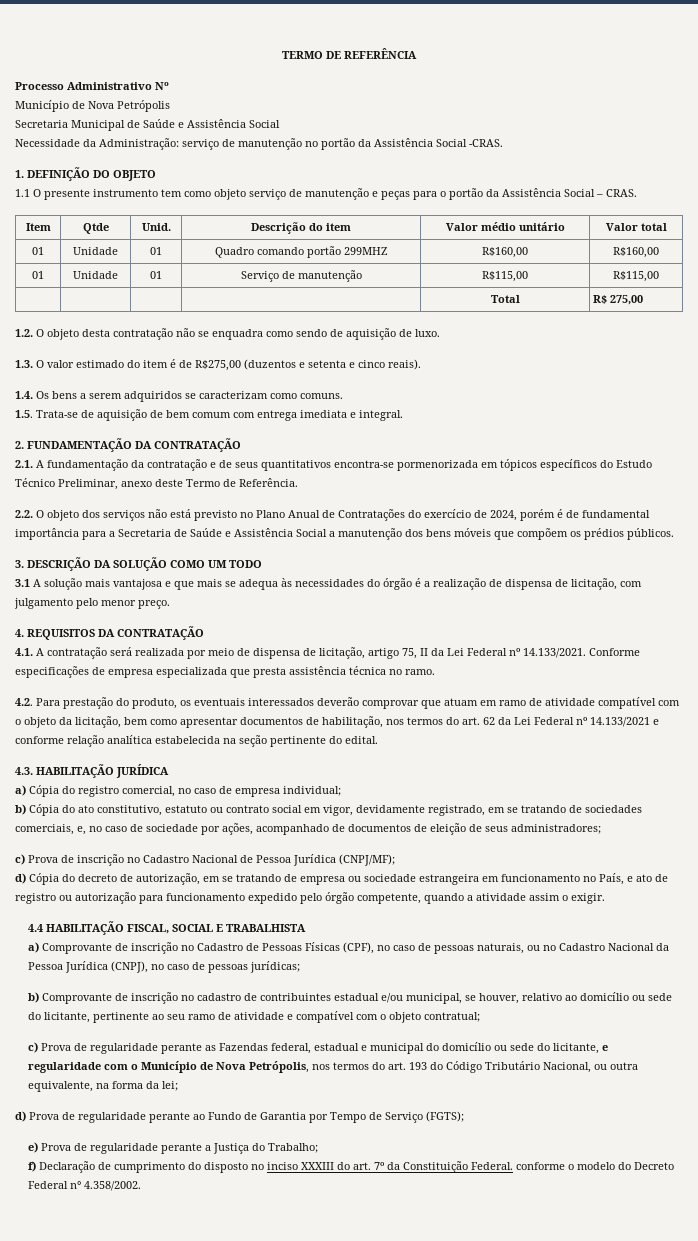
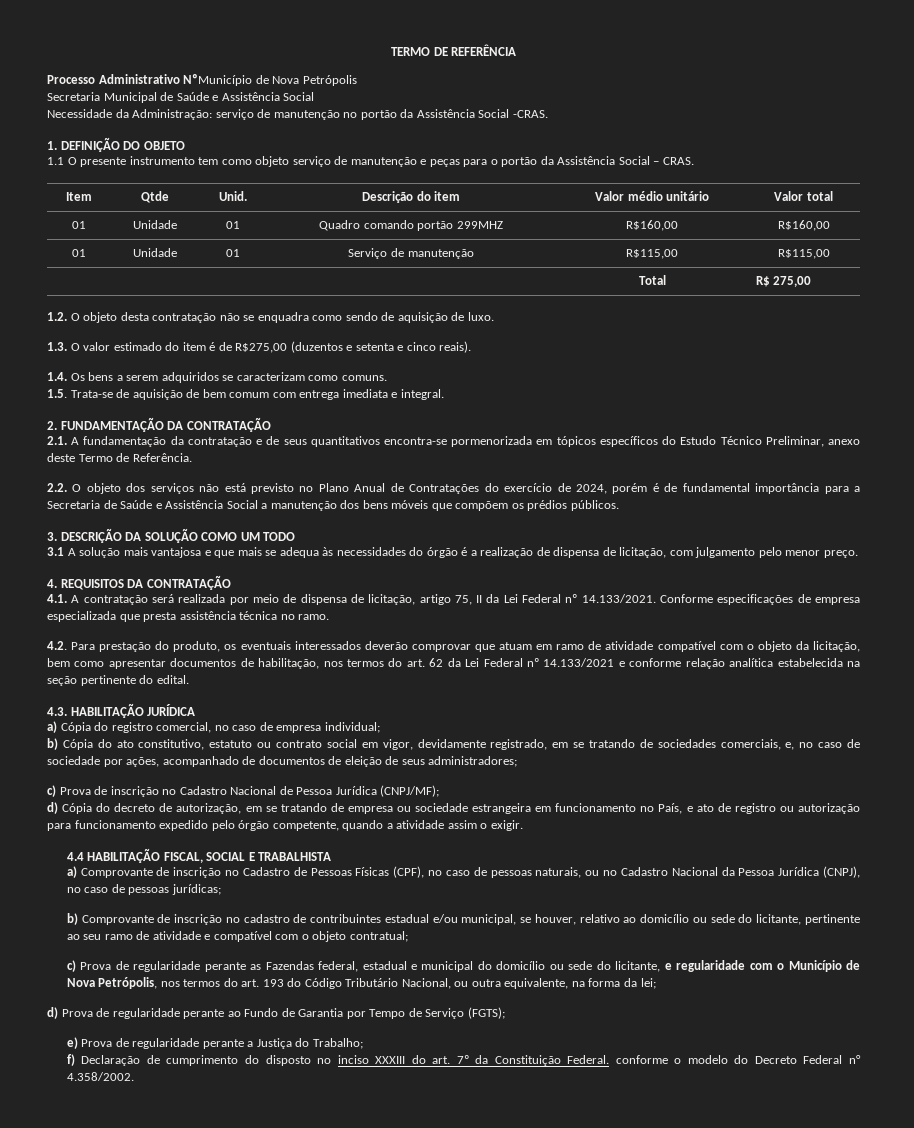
[155,82,169,90] [15,100,69,112] Nº // Município -> [183,74,253,86] NºMunicípio

